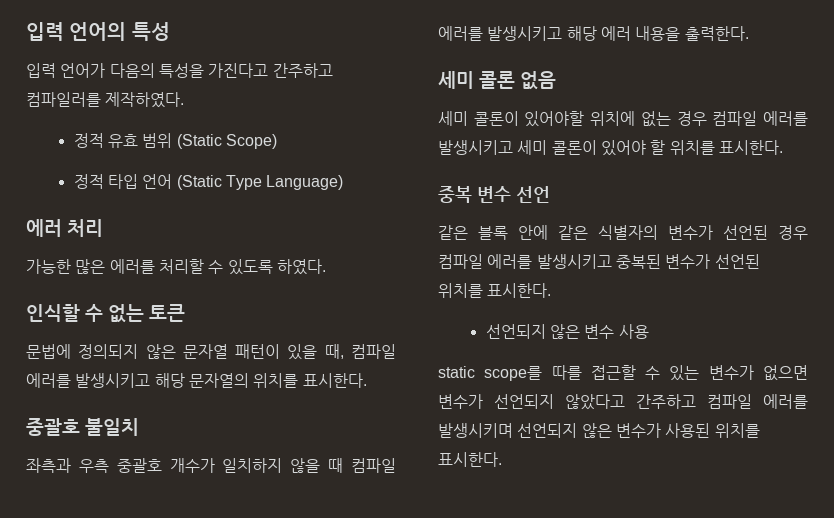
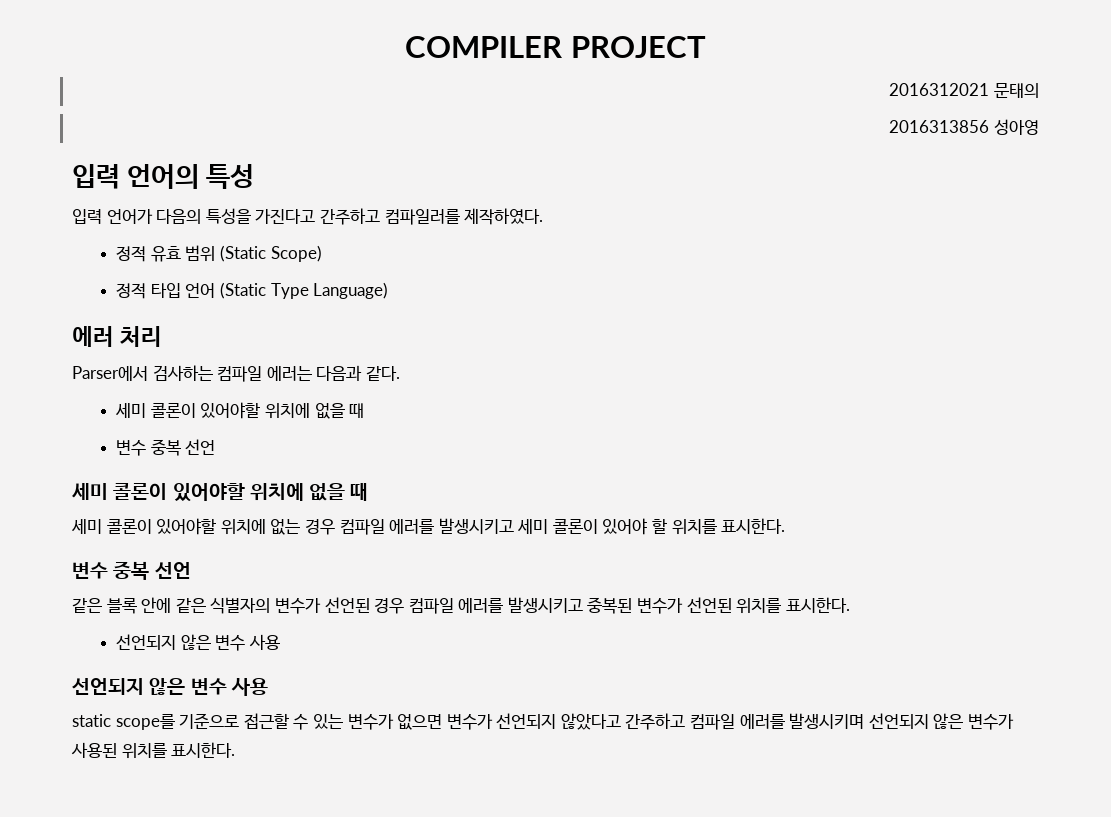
(26, 31) none -> [405,36,706,58] [889,83,1039,98] [889,119,1039,135] COMPILER PROJECT // 2016312021 문태의 // 2016313856 성아영 //
[26,259,326,275] [26,304,185,323] [26,344,396,360] [26,373,367,388] [26,418,139,436] [26,458,396,473] [438,26,749,41] [438,71,556,90] 가능한 많은 에러를 처리할 수 있도록 하였다. // 인식할 수 없는 토큰 // 문법에 정의되지 않은 문자열 패턴이 있을 때, 컴파일 에러를 발생시키고 해당 문자열의 위치를 표시한다. // 중괄호 불일치 // 좌측과 우측 중괄호 개수가 일치하지 않을 때 컴파일 에러를 발생시키고 해당 에러 내용을 출력한다. // 세미 콜론 없음 -> [72,365,400,382] [115,402,365,419] [116,439,216,456] [72,483,369,501] Parser에서 검사하는 컴파일 에러는 다음과 같다. // 세미 콜론이 있어야할 위치에 없을 때 // 변수 중복 선언 // 세미 콜론이 있어야할 위치에 없을 때
[438,186,511,203] 중복 변수 -> [72,561,150,580] 변수 중복
(649, 331) none -> [72,678,268,696] // 선언되지 않은 변수 사용
[551,365,582,380] 따를 -> [179,713,240,729] 기준으로

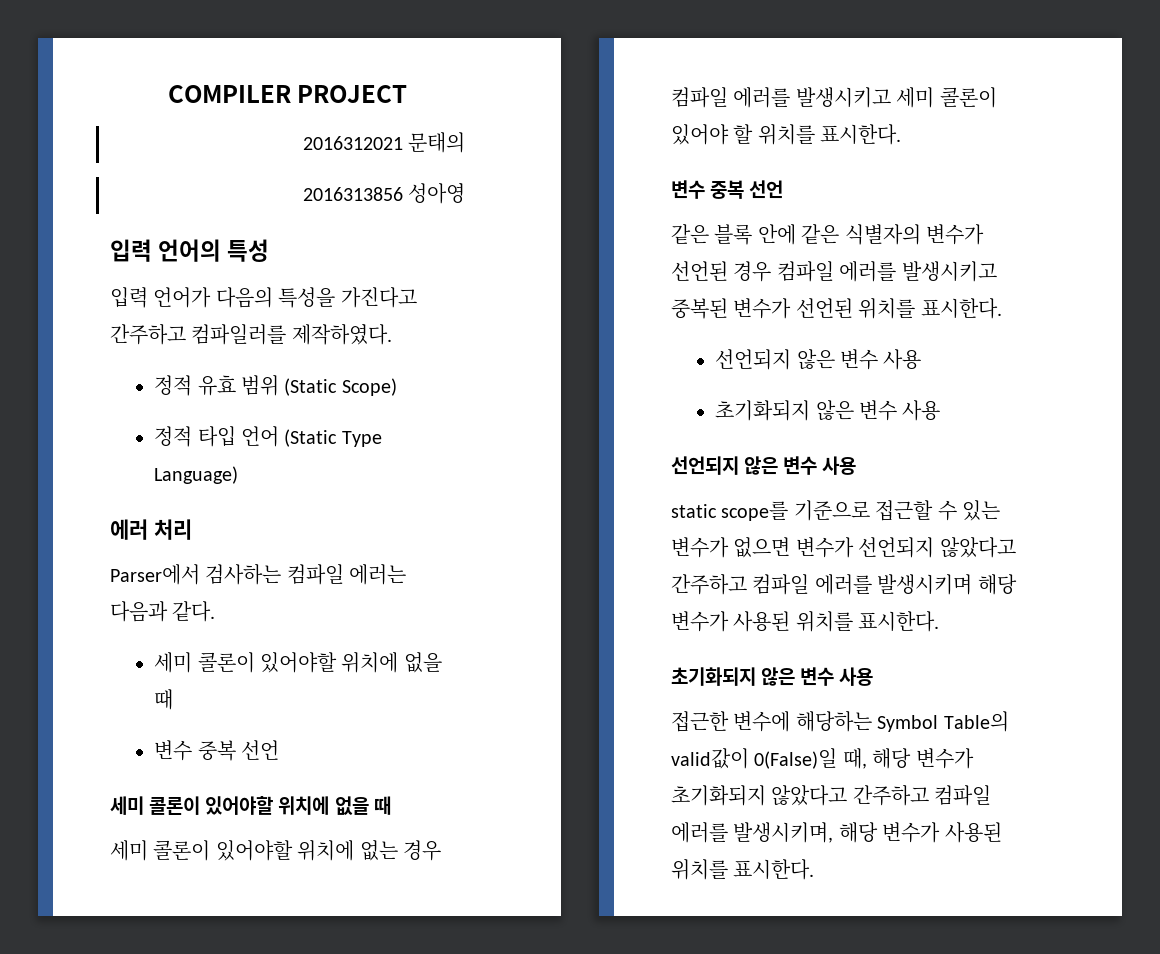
(280, 642) none -> [715,400,941,421] // 초기화되지 않은 변수 사용
[868,713,1015,730] [71,742,236,759] 선언되지 않은 변수가 사용된 위치를 표시한다. -> [977,574,1017,595] [671,611,940,632] [671,667,874,686] [671,711,1009,732] [671,748,974,769] [671,785,992,806] [671,822,1002,843] [671,859,815,880] 해당 변수가 사용된 위치를 표시한다. // 초기화되지 않은 변수 사용 // 접근한 변수에 해당하는 Symbol Table의 valid값이 0(False)일 때, 해당 변수가 초기화되지 않았다고 간주하고 컴파일 에러를 발생시키며, 해당 변수가 사용된 위치를 표시한다.

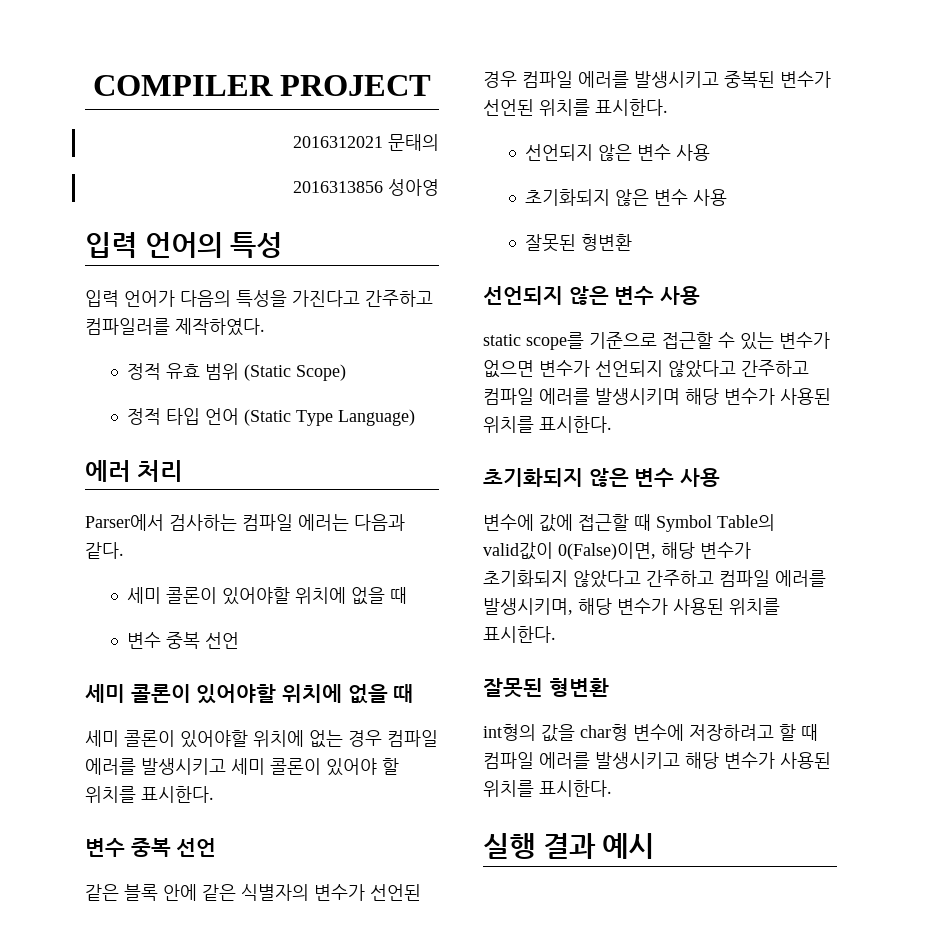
(941, 410) none -> [524,234,632,252] // 잘못된 형변환
[671,711,872,732] 접근한 변수에 해당하는 -> [483,514,651,532] 변수에 값에 접근할 때
[754,748,867,769] 0(False)일 때, -> [558,542,656,560] 0(False)이면,
(815, 869) none -> [483,678,609,698] [483,724,818,742] [483,752,831,769] [483,780,612,797] [483,833,655,859] // 잘못된 형변환 // int형의 값을 char형 변수에 저장하려고 할 때 컴파일 에러를 발생시키고 해당 변수가 사용된 위치를 표시한다. // 실행 결과 예시

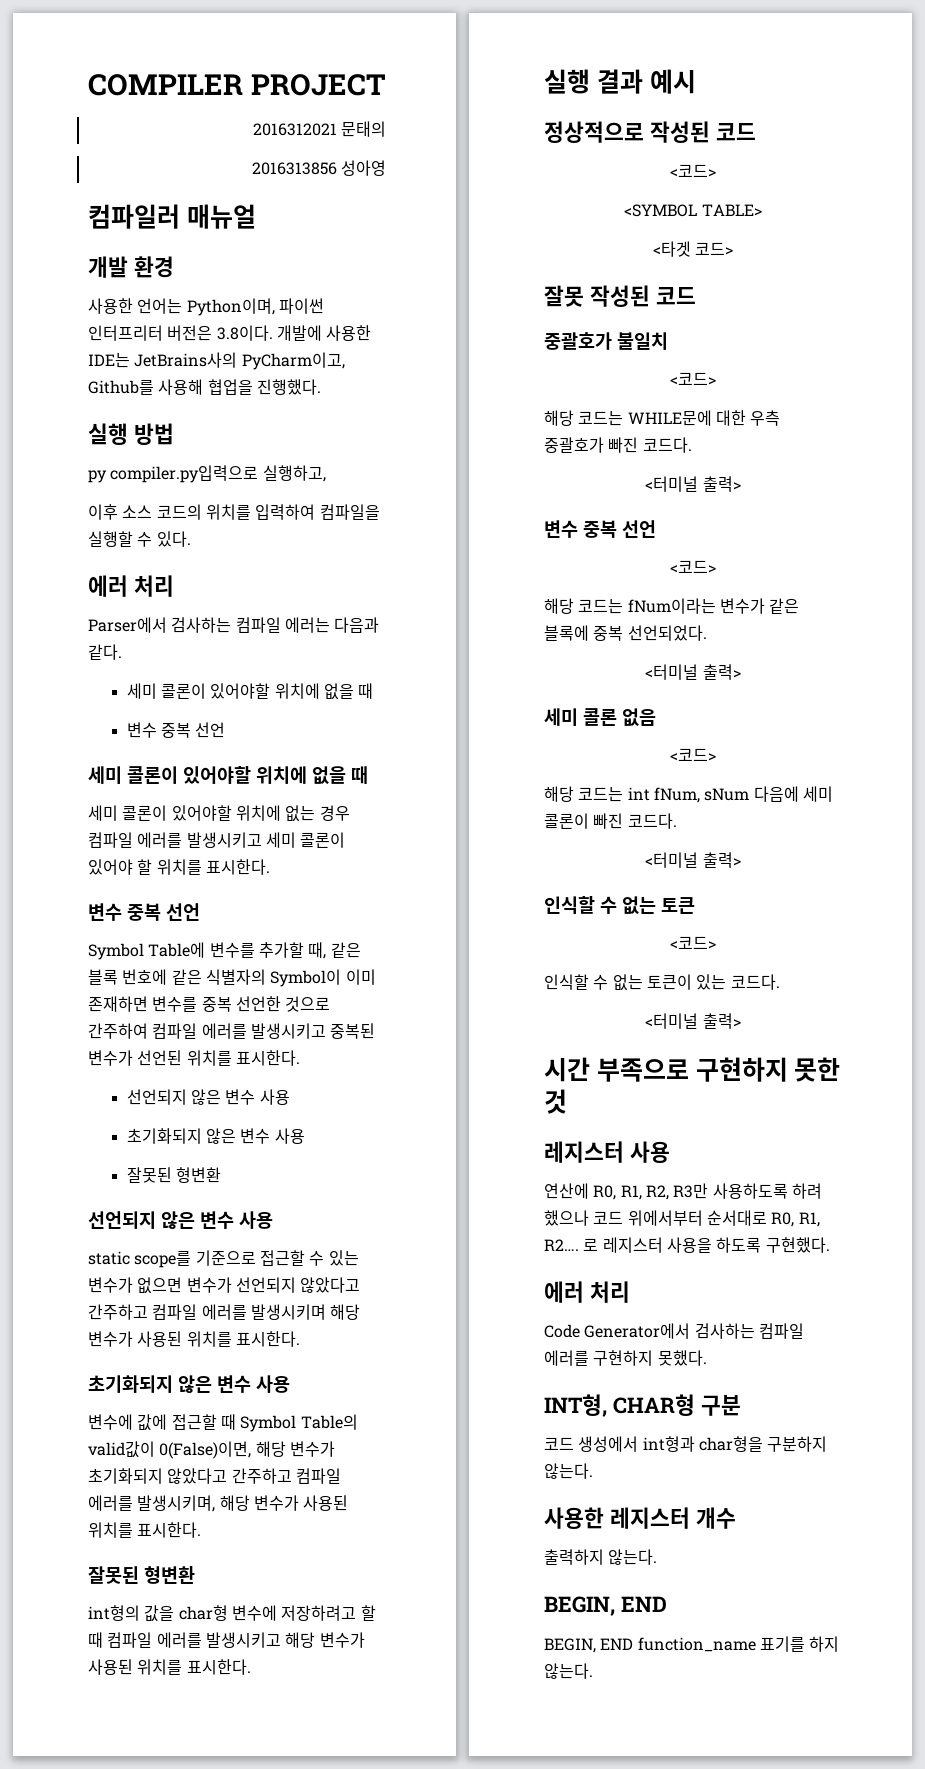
[85,232,283,258] [85,290,433,307] [85,318,265,336] [126,363,346,381] [126,408,415,426] 입력 언어의 특성 // 입력 언어가 다음의 특성을 가진다고 간주하고 컴파일러를 제작하였다. // 정적 유효 범위 (Static Scope) // 정적 타입 언어 (Static Type Language) -> [88,204,256,229] [88,256,174,278] [88,298,324,316] [88,325,372,341] [88,352,345,370] [88,379,321,395] [88,423,174,445] [88,465,326,483] [88,504,380,520] [88,531,191,547] 컴파일러 매뉴얼 // 개발 환경 // 사용한 언어는 Python이며, 파이썬 인터프리터 버전은 3.8이다. 개발에 사용한 IDE는 JetBrains사의 PyCharm이고, Github를 사용해 협업을 진행했다. // 실행 방법 // py compiler.py입력으로 실행하고, // 이후 소스 코드의 위치를 입력하여 컴파일을 실행할 수 있다.
(217, 847) none -> [88,942,327,960] Symbol Table에 변수를 추가할 때,
[163,884,197,901] 안에 -> [122,969,168,985] 번호에
[314,884,421,901] [483,71,517,88] 변수가 선언된 경우 -> [270,969,376,987] [88,996,331,1012] [88,1023,148,1039] Symbol이 이미 존재하면 변수를 중복 선언한 것으로 간주하여
(655, 846) none -> [544,121,756,143] [670,164,716,177] [624,204,762,217] [652,241,734,257] [544,285,696,307] [544,332,668,350] [670,372,716,385] [544,410,781,426] [544,437,692,453] [645,476,741,492] [544,520,656,538] [670,560,716,573] [544,598,800,614] [544,625,707,641] [645,664,741,680] [544,708,656,726] [670,748,716,761] [544,786,833,803] [544,813,677,829] [645,852,741,868] [544,896,695,914] [670,936,716,949] [544,974,780,991] [645,1013,741,1029] [544,1057,841,1082] [544,1089,567,1114] [544,1141,670,1163] [544,1183,822,1200] [544,1210,820,1227] [544,1237,830,1253] [544,1281,630,1303] [544,1323,804,1339] [544,1350,707,1366] [544,1394,741,1417] [544,1436,828,1452] [544,1463,593,1479] [544,1507,736,1529] [544,1549,658,1565] [544,1596,667,1616] [544,1636,840,1653] [544,1663,593,1679] // 정상적으로 작성된 코드 // <코드> // <SYMBOL TABLE> // <타겟 코드> // 잘못 작성된 코드 // 중괄호가 불일치 // <코드> // 해당 코드는 WHILE문에 대한 우측 중괄호가 빠진 코드다. // <터미널 출력> // 변수 중복 선언 // <코드> // 해당 코드는 fNum이라는 변수가 같은 블록에 중복 선언되었다. // <터미널 출력> // 세미 콜론 없음 // <코드> // 해당 코드는 int fNum, sNum 다음에 세미 콜론이 빠진 코드다. // <터미널 출력> // 인식할 수 없는 토큰 // <코드> // 인식할 수 없는 토큰이 있는 코드다. // <터미널 출력> // 시간 부족으로 구현하지 못한 것 // 레지스터 사용 // 연산에 R0, R1, R2, R3만 사용하도록 하려 했으나 코드 위에서부터 순서대로 R0, R1, R2…. 로 레지스터 사용을 하도록 구현했다. // 에러 처리 // Code Generator에서 검사하는 컴파일 에러를 구현하지 못했다. // INT형, CHAR형 구분 // 코드 생성에서 int형과 char형을 구분하지 않는다. // 사용한 레지스터 개수 // 출력하지 않는다. // BEGIN, END // BEGIN, END function_name 표기를 하지 않는다.

